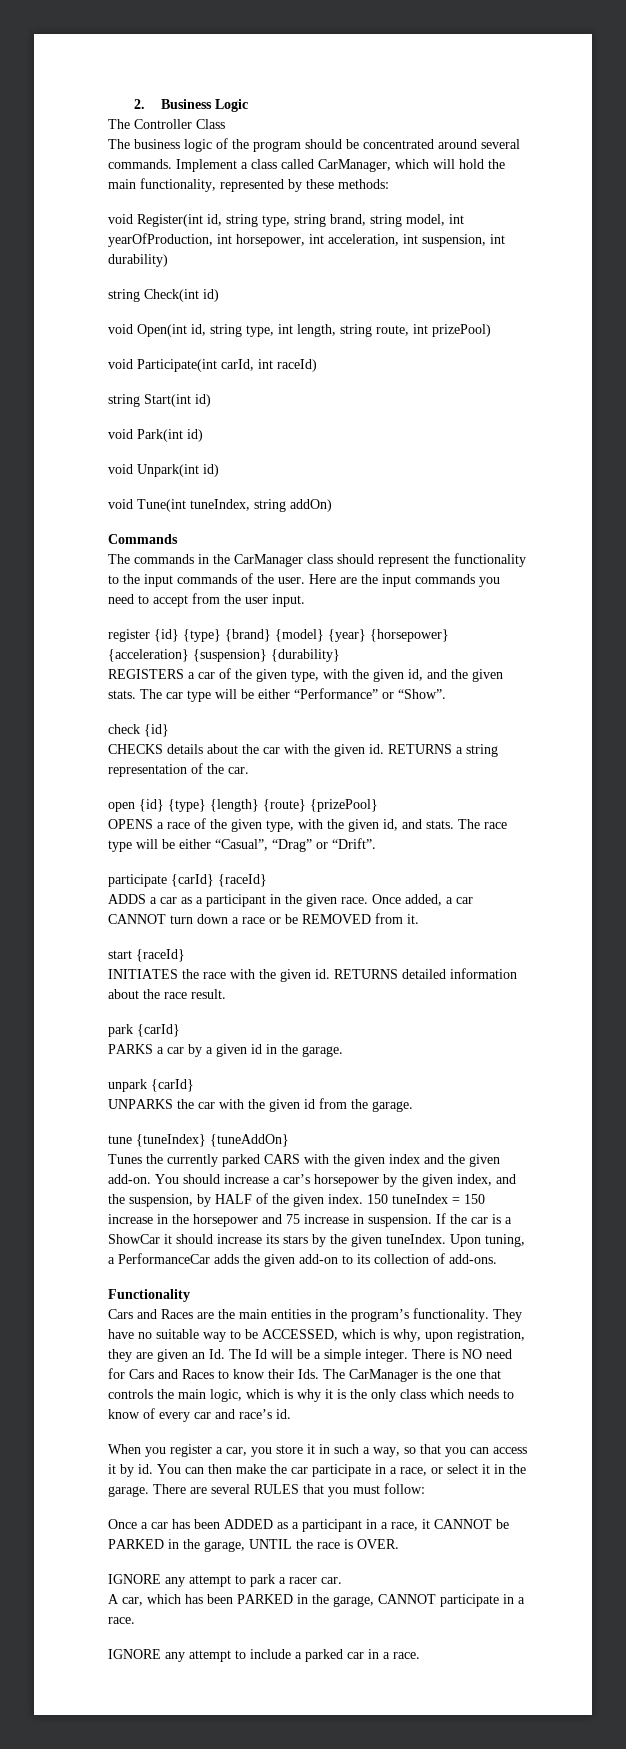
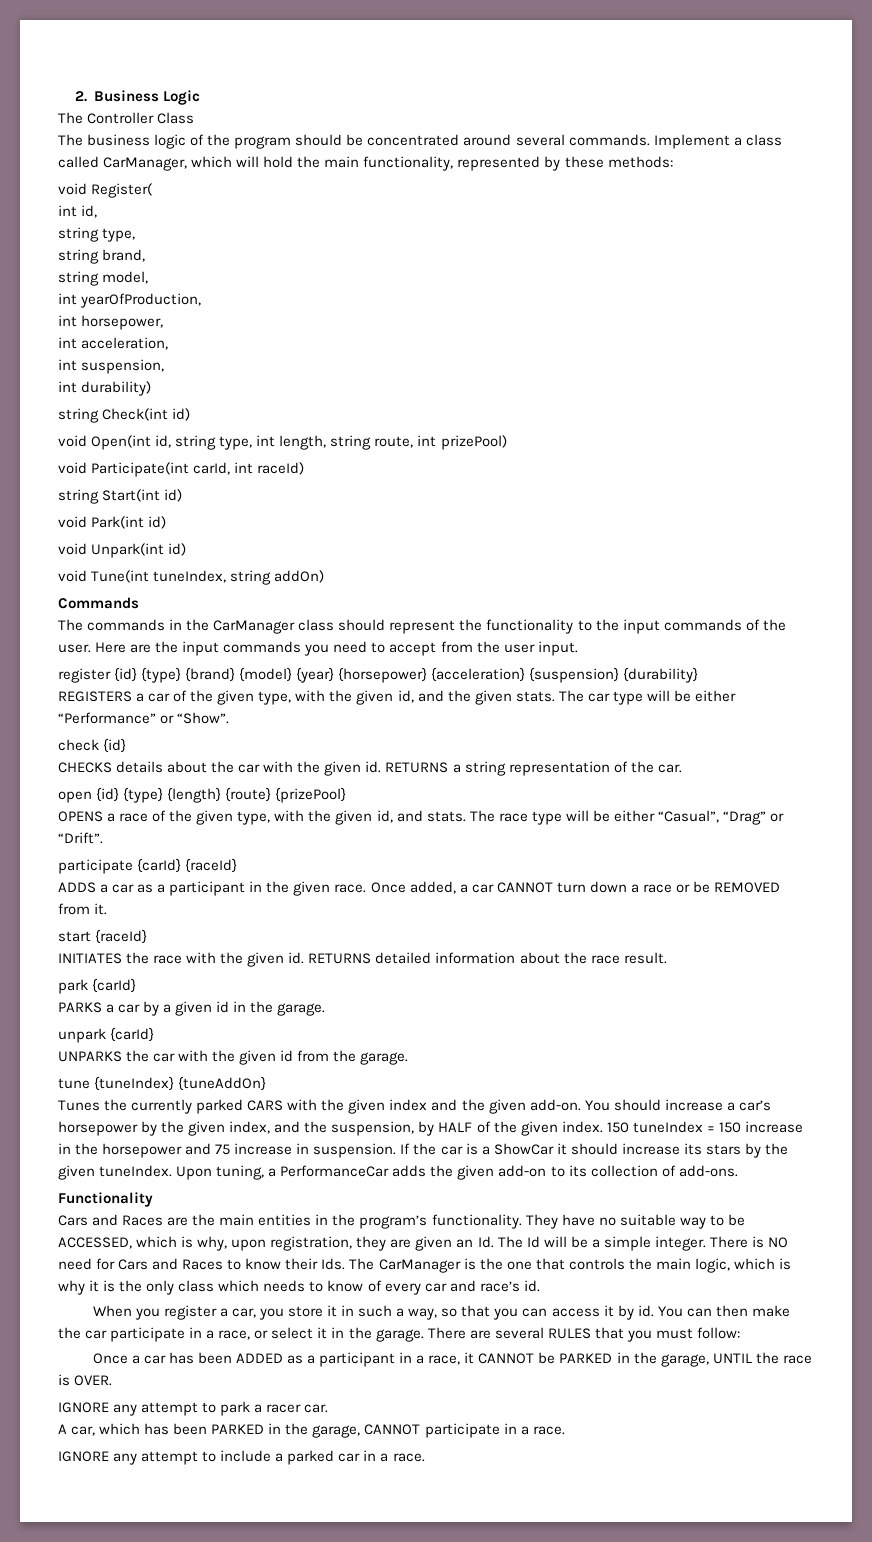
[137,214,290,227] Register(int id, string type, -> [91,183,153,198] [58,205,98,218] [58,227,136,242] Register( // int id, // string type, //
(366, 220) none -> (146, 255) //
(445, 220) none -> (149, 277) //
(213, 240) none -> (202, 300) //
(305, 240) none -> (164, 322) //
(399, 240) none -> (169, 343) //
(486, 240) none -> (165, 366) //

